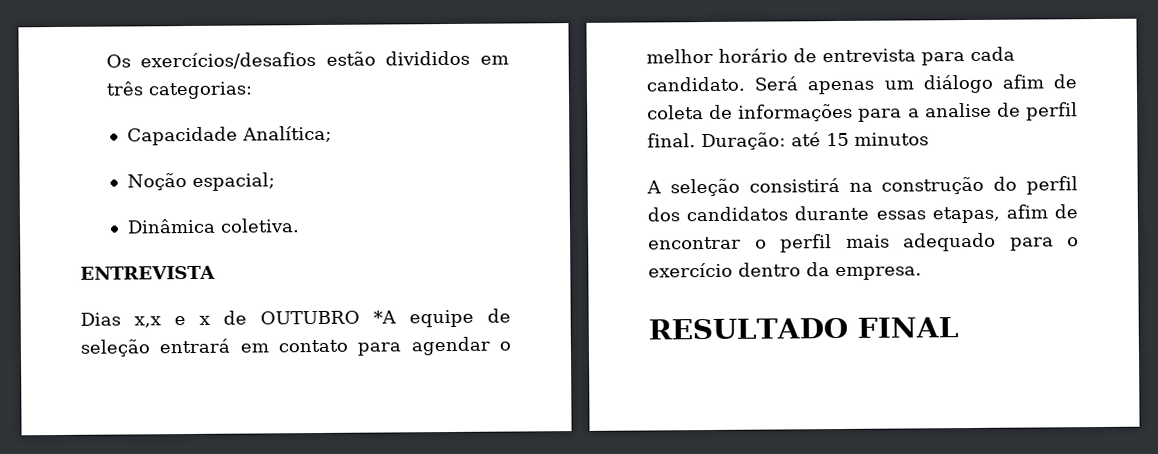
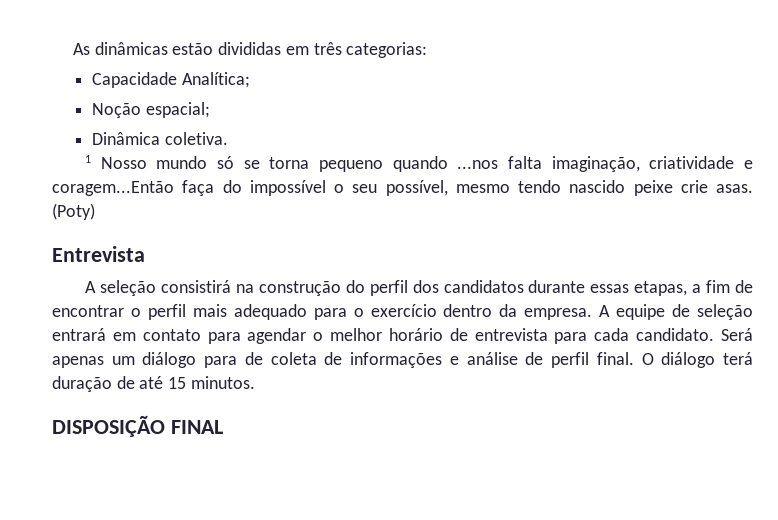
[105,50,471,70] Os exercícios/desafios estão divididos -> [72,42,282,55] As dinâmicas estão divididas
[80,265,216,280] [80,310,397,328] ENTREVISTA // Dias x,x e x de OUTUBRO *A -> [85,155,753,172] [52,180,753,196] [52,203,95,220] [52,246,145,262] [85,280,754,296] [52,304,611,320] 1 Nosso mundo só se torna pequeno quando ...nos falta imaginação, criatividade e coragem...Então faça do impossível o seu possível, mesmo tendo nascido peixe crie asas. (Poty) // Entrevista // A seleção consistirá na construção do perfil dos candidatos durante essas etapas, a fim de encontrar o perfil mais adequado para o exercício dentro da empresa. A
[1001,74,1044,89] afim -> [204,356,238,368] para
[858,102,1078,122] [647,132,929,151] [646,176,1078,197] [647,204,1078,224] [648,232,1079,253] [648,262,922,281] [648,317,848,340] para a analise de perfil final. Duração: até 15 minutos // A seleção consistirá na construção do perfil dos candidatos durante essas etapas, afim de encontrar o perfil mais adequado para o exercício dentro da empresa. // RESULTADO -> [449,352,754,368] [52,376,255,392] [52,415,165,437] e análise de perfil final. O diálogo terá duração de até 15 minutos. // DISPOSIÇÃO

